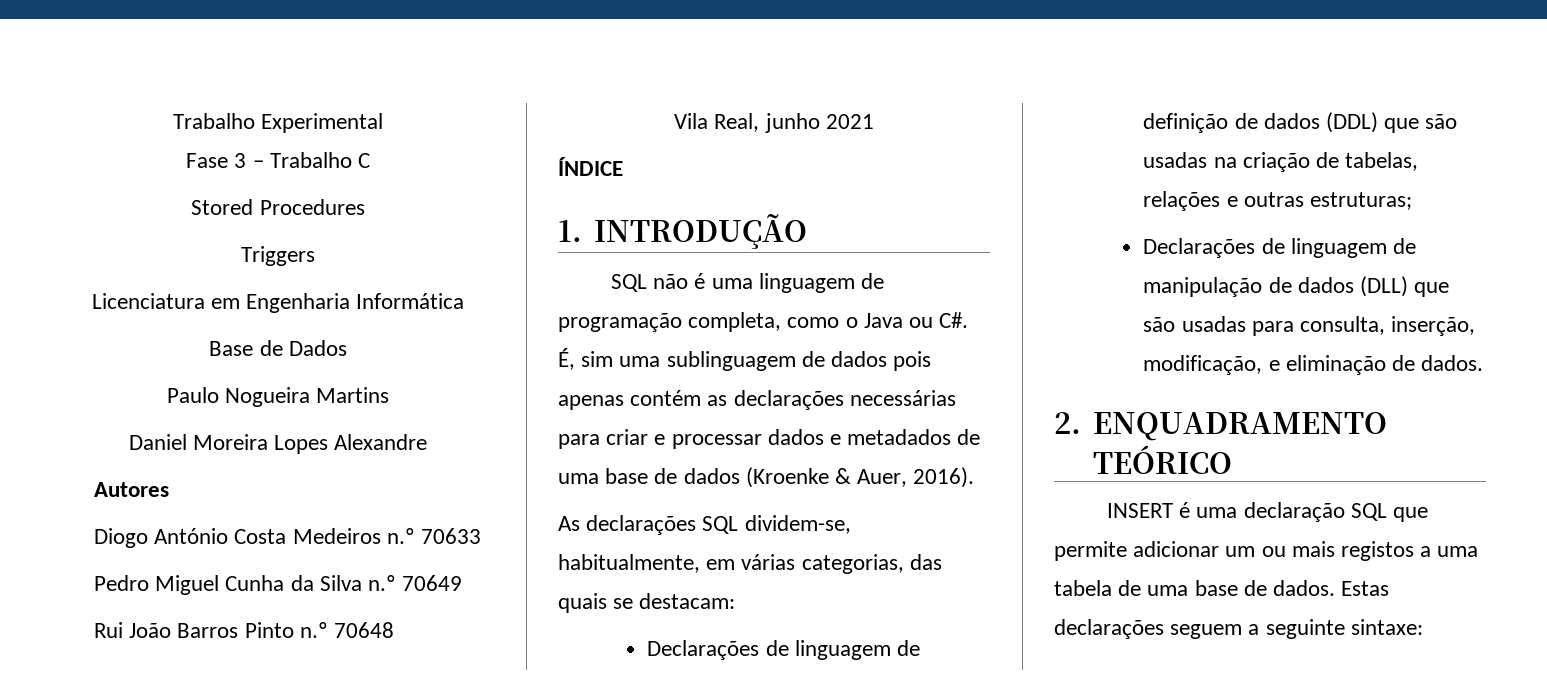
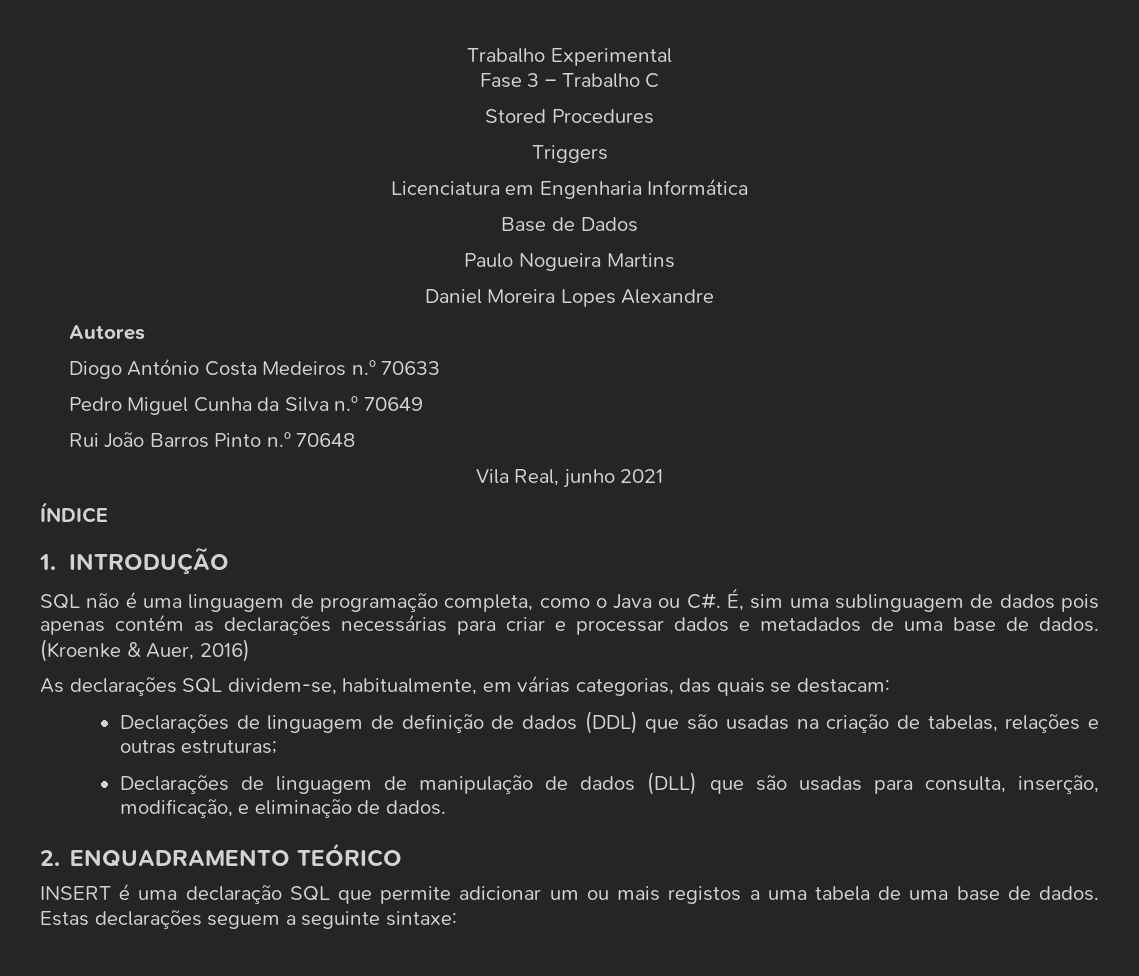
[683,468,740,484] dados -> [1039,617,1099,632] dados.
[913,467,975,488] 2016). -> [199,639,250,662] 2016)

